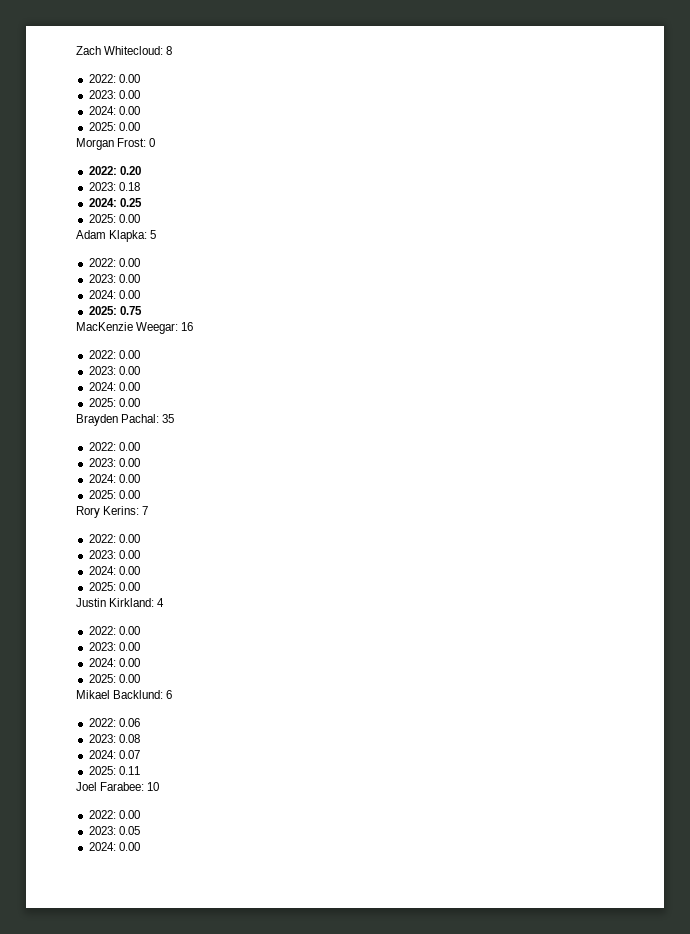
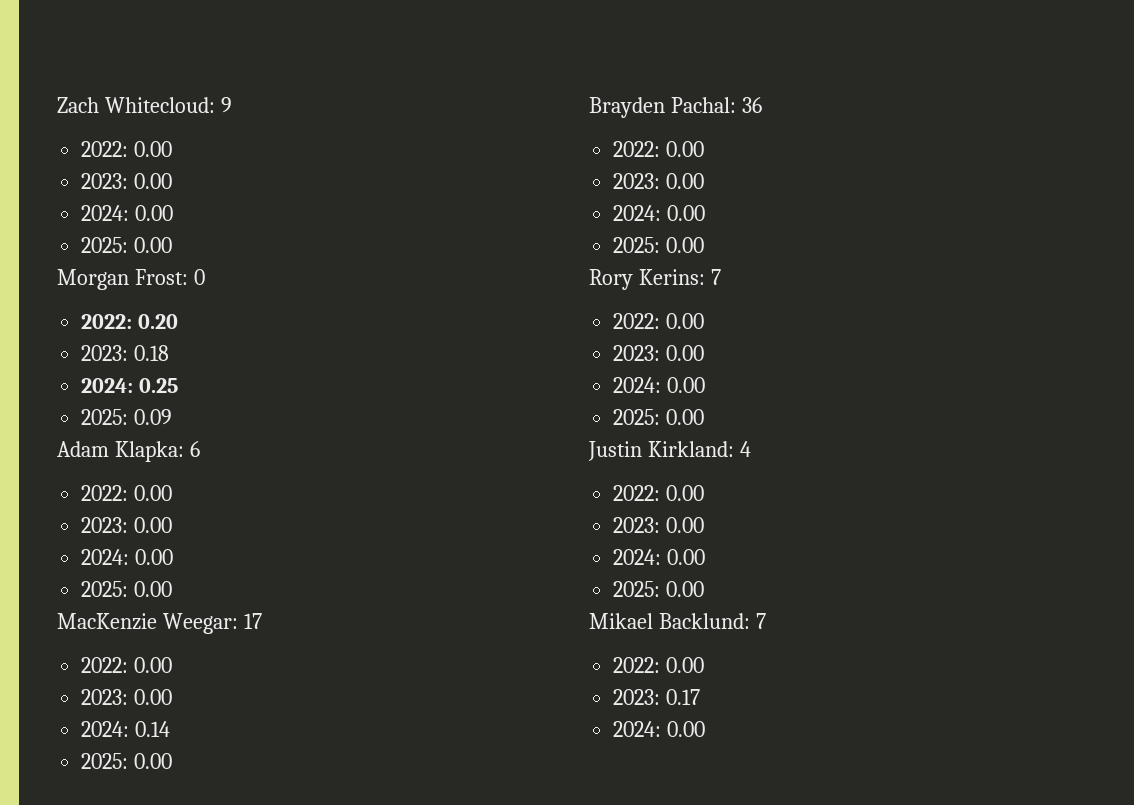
[166,46,173,55] 8 -> [220,97,232,113] 9
[118,214,140,223] 0.00 -> [134,409,173,425] 0.09
[150,230,157,239] [88,258,140,267] [88,274,140,283] [88,290,140,299] [88,306,142,315] [76,322,194,334] [88,350,140,359] [88,366,140,375] [88,382,140,391] [88,398,140,407] 5 // 2022: 0.00 // 2023: 0.00 // 2024: 0.00 // 2025: 0.75 // MacKenzie Weegar: 16 // 2022: 0.00 // 2023: 0.00 // 2024: 0.00 // 2025: 0.00 -> [189,441,200,457] [81,485,173,501] [81,517,173,533] [81,549,174,565] [81,581,173,597] [57,613,262,634] [81,657,173,673] [81,689,173,705] [81,721,171,737] [81,753,173,769] 6 // 2022: 0.00 // 2023: 0.00 // 2024: 0.00 // 2025: 0.00 // MacKenzie Weegar: 17 // 2022: 0.00 // 2023: 0.00 // 2024: 0.14 // 2025: 0.00
[162,414,175,423] 35 -> [741,97,762,113] 36
[166,690,173,699] [88,718,140,727] [88,734,140,743] [88,750,140,759] [88,766,140,775] [76,782,160,791] [88,810,140,819] [88,826,140,835] 6 // 2022: 0.06 // 2023: 0.08 // 2024: 0.07 // 2025: 0.11 // Joel Farabee: 10 // 2022: 0.00 // 2023: 0.05 -> [755,613,766,629] [613,657,705,673] [613,689,701,705] 7 // 2022: 0.00 // 2023: 0.17

